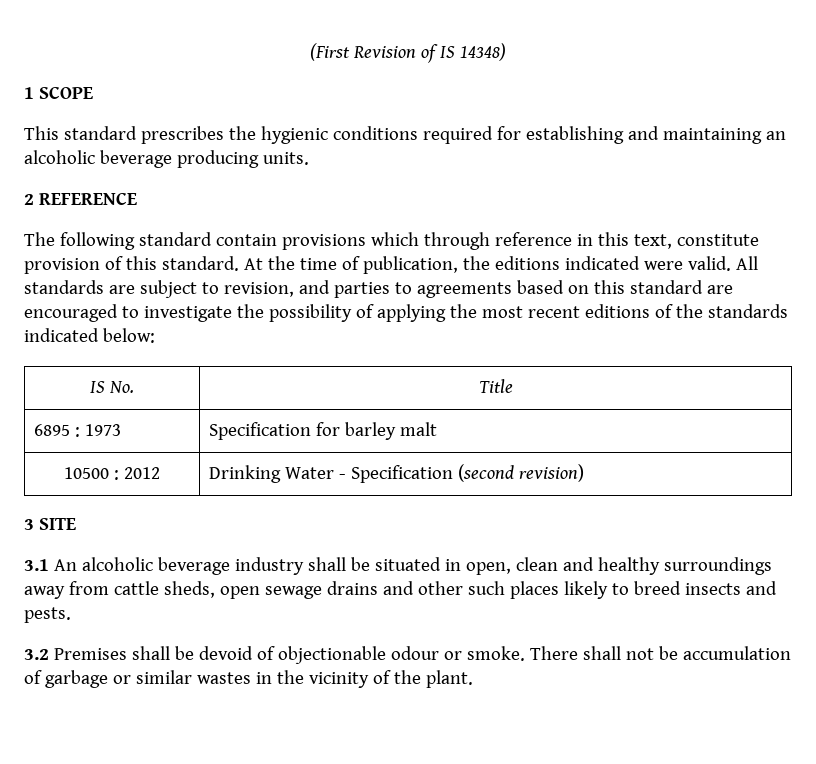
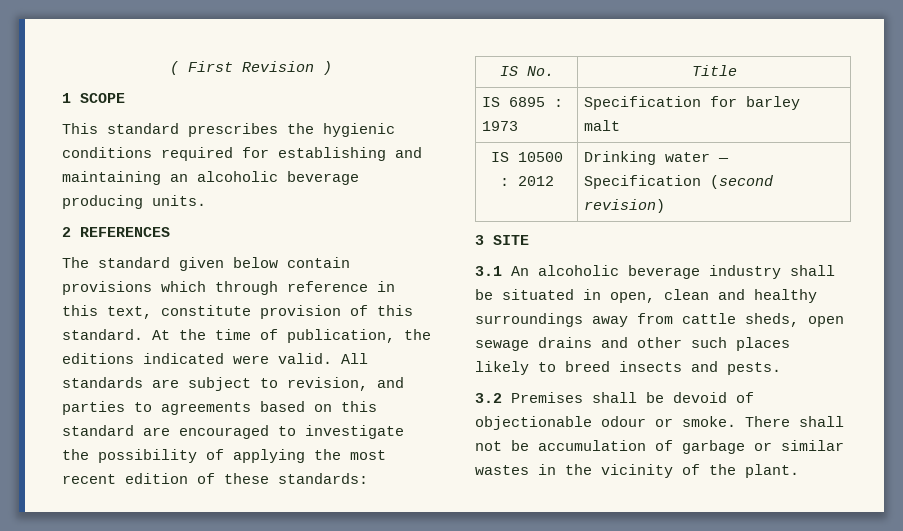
[310,43,506,63] (First Revision of IS 14348) -> [169,61,332,75] ( First Revision )
[38,192,137,205] REFERENCE -> [80,227,170,237] REFERENCES
[59,232,212,250] following standard -> [98,257,278,271] standard given below
[584,304,788,318] [24,328,155,343] editions of the standards indicated below: -> [125,473,368,484] edition of these standards:
(513, 386) none -> [482,97,501,107] IS
(437, 429) none -> [490,152,509,162] IS
[284,467,346,479] Water - -> [665,152,730,162] water —

